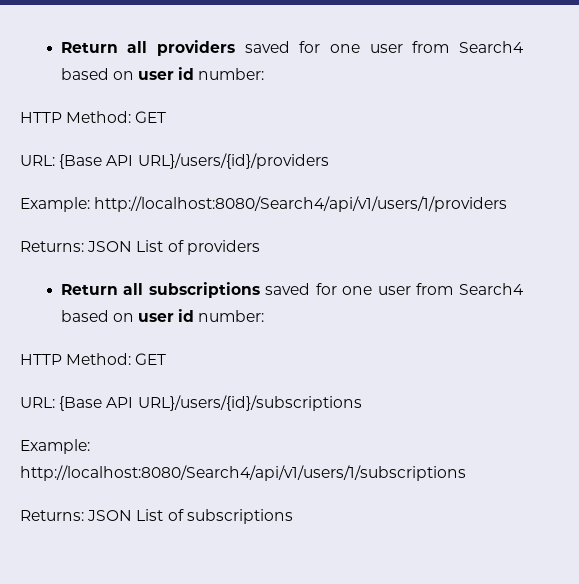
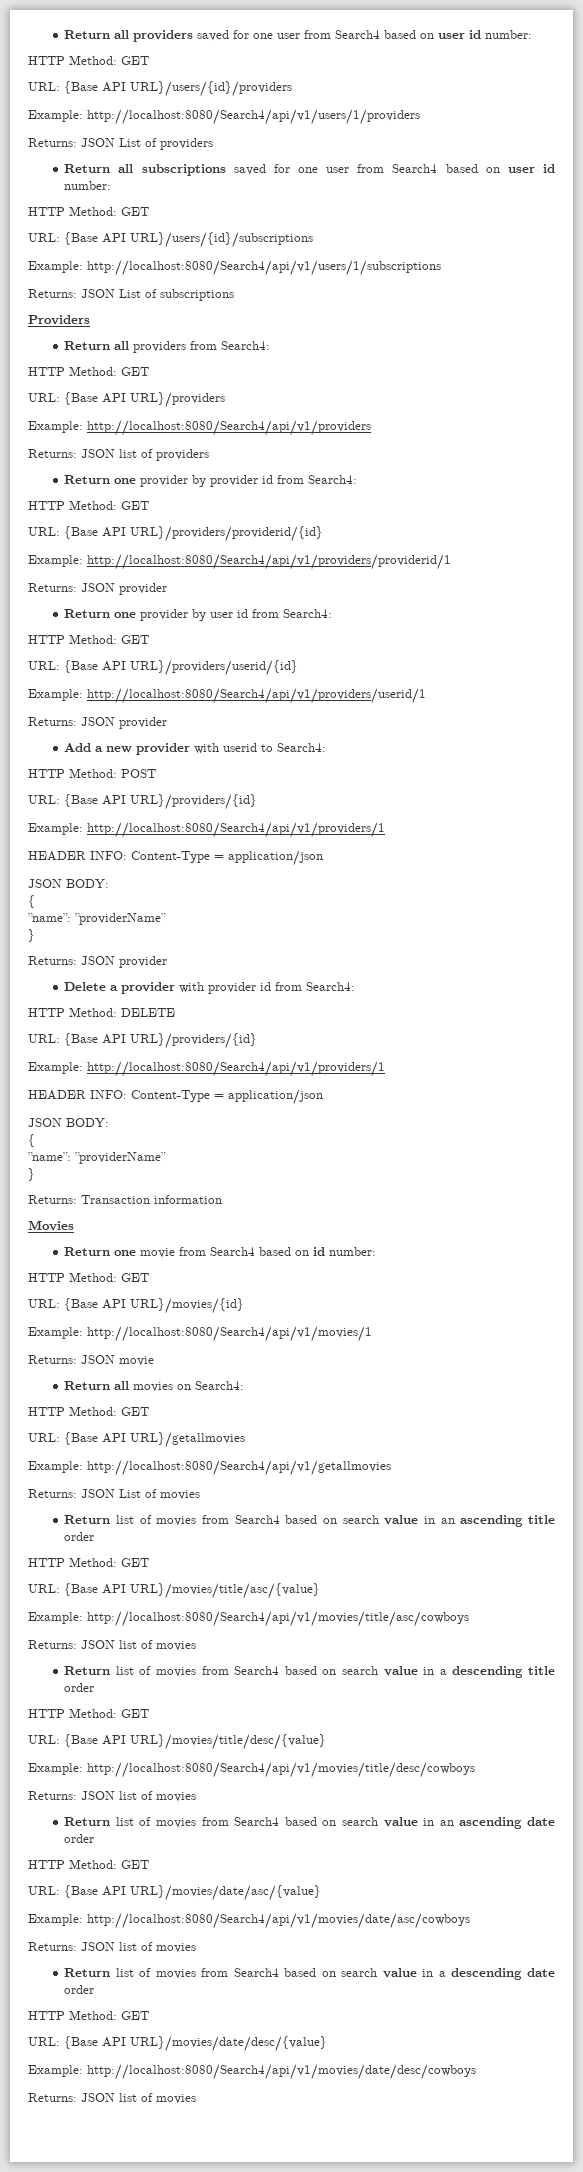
(293, 516) none -> [28,315,90,325] [64,341,271,353] [28,366,149,376] [28,392,225,408] [28,420,371,436] [28,449,209,461] [64,475,358,487] [28,500,149,510] [28,526,323,542] [28,554,451,570] [28,583,167,595] [64,609,333,621] [28,634,149,644] [28,660,298,676] [28,688,426,704] [28,717,167,729] [64,743,327,755] [28,768,156,778] [28,794,257,810] [28,822,385,838] [28,850,323,866] [28,879,109,888] [28,895,35,908] [28,913,166,925] [28,929,35,942] [28,956,167,968] [64,982,356,994] [28,1007,175,1017] [28,1033,257,1049] [28,1061,385,1077] [28,1089,323,1105] [28,1118,109,1127] [28,1134,35,1147] [28,1152,166,1164] [28,1168,35,1181] [28,1195,222,1204] [28,1220,74,1231] [64,1247,377,1258] [28,1272,149,1282] [28,1298,244,1314] [28,1326,372,1342] [28,1355,154,1366] [64,1381,245,1392] [28,1406,149,1416] [28,1432,245,1448] [28,1460,391,1476] [28,1489,200,1500] [64,1515,556,1527] [64,1532,95,1541] [28,1557,149,1567] [28,1583,320,1599] [28,1611,469,1627] [28,1640,196,1651] [64,1666,555,1678] [64,1683,95,1692] [28,1708,149,1718] [28,1734,326,1750] [28,1762,475,1778] [28,1791,196,1802] [64,1817,555,1829] [64,1834,95,1843] [28,1859,149,1869] [28,1885,321,1901] [28,1913,470,1929] [28,1942,196,1953] [64,1968,555,1980] [64,1985,95,1994] [28,2010,149,2020] [28,2036,327,2052] [28,2064,476,2080] [28,2093,196,2104] // Providers // Return all providers from Search4: // HTTP Method: GET // URL: {Base API URL}/providers // Example: http://localhost:8080/Search4/api/v1/providers // Returns: JSON list of providers // Return one provider by provider id from Search4: // HTTP Method: GET // URL: {Base API URL}/providers/providerid/{id} // Example: http://localhost:8080/Search4/api/v1/providers/providerid/1 // Returns: JSON provider // Return one provider by user id from Search4: // HTTP Method: GET // URL: {Base API URL}/providers/userid/{id} // Example: http://localhost:8080/Search4/api/v1/providers/userid/1 // Returns: JSON provider // Add a new provider with userid to Search4: // HTTP Method: POST // URL: {Base API URL}/providers/{id} // Example: http://localhost:8080/Search4/api/v1/providers/1 // HEADER INFO: Content-Type = application/json // JSON BODY: // { // ”name”: ”providerName” // } // Returns: JSON provider // Delete a provider with provider id from Search4: // HTTP Method: DELETE // URL: {Base API URL}/providers/{id} // Example: http://localhost:8080/Search4/api/v1/providers/1 // HEADER INFO: Content-Type = application/json // JSON BODY: // { // ”name”: ”providerName” // } // Returns: Transaction information // Movies // Return one movie from Search4 based on id number: // HTTP Method: GET // URL: {Base API URL}/movies/{id} // Example: http://localhost:8080/Search4/api/v1/movies/1 // Returns: JSON movie // Return all movies on Search4: // HTTP Method: GET // URL: {Base API URL}/getallmovies // Example: http://localhost:8080/Search4/api/v1/getallmovies // Returns: JSON List of movies // Return list of movies from Search4 based on search value in an ascending title order // HTTP Method: GET // URL: {Base API URL}/movies/title/asc/{value} // Example: http://localhost:8080/Search4/api/v1/movies/title/asc/cowboys // Returns: JSON list of movies // Return list of movies from Search4 based on search value in a descending title order // HTTP Method: GET // URL: {Base API URL}/movies/title/desc/{value} // Example: http://localhost:8080/Search4/api/v1/movies/title/desc/cowboys // Returns: JSON list of movies // Return list of movies from Search4 based on search value in an ascending date order // HTTP Method: GET // URL: {Base API URL}/movies/date/asc/{value} // Example: http://localhost:8080/Search4/api/v1/movies/date/asc/cowboys // Returns: JSON list of movies // Return list of movies from Search4 based on search value in a descending date order // HTTP Method: GET // URL: {Base API URL}/movies/date/desc/{value} // Example: http://localhost:8080/Search4/api/v1/movies/date/desc/cowboys // Returns: JSON list of movies

